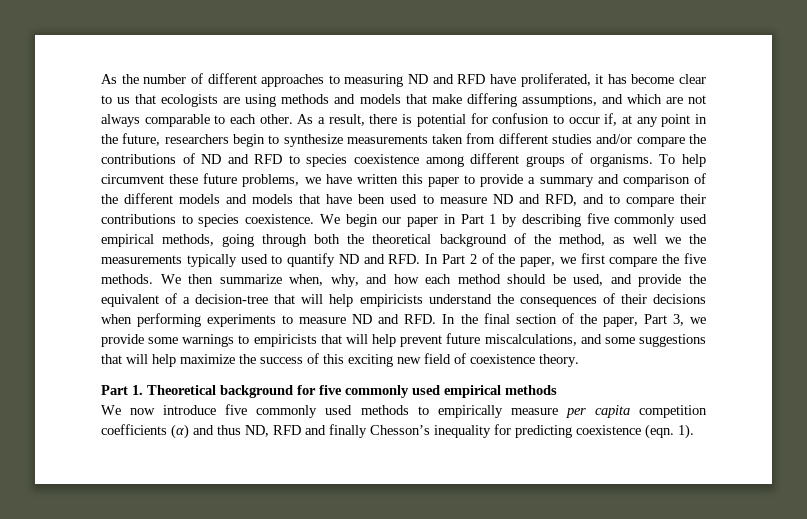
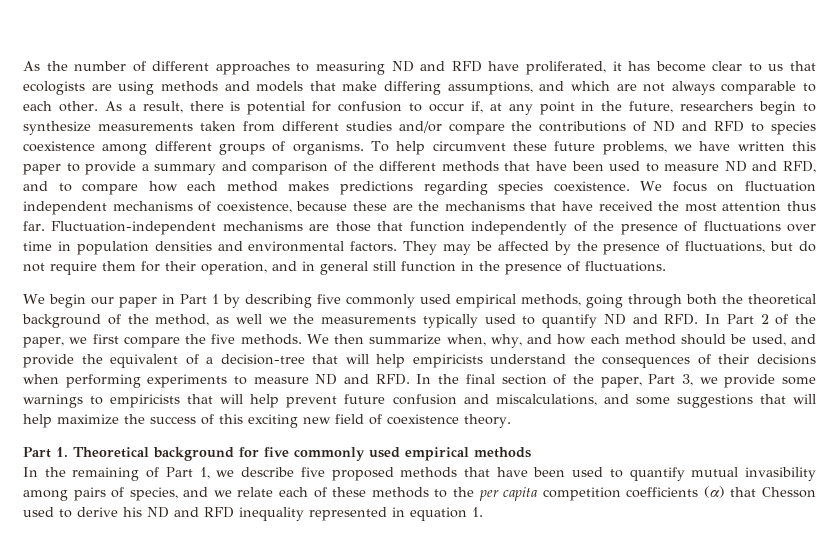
[179,194,294,204] models and models -> [441,161,499,172] methods
[680,194,706,204] [101,214,315,227] their contributions to species coexistence. -> [148,181,816,195] [23,201,817,215] [23,221,816,235] [23,241,816,255] [23,261,666,275] how each method makes predictions regarding species coexistence. We focus on fluctuation independent mechanisms of coexistence, because these are the mechanisms that have received the most attention thus far. Fluctuation-independent mechanisms are those that function independently of the presence of fluctuations over time in population densities and environmental factors. They may be affected by the presence of fluctuations, but do not require them for their operation, and in general still function in the presence of fluctuations. //
(481, 338) none -> [392,394,489,405] confusion and
[101,404,558,418] We now introduce five commonly used methods to empirically measure -> [23,467,816,481] [23,487,474,501] In the remaining of Part 1, we describe five proposed methods that have been used to quantify mutual invasibility among pairs of species, and we relate each of these methods to the
[193,424,694,439] and thus ND, RFD and finally Chesson’s inequality for predicting coexistence (eqn. 1). -> [730,487,816,498] [23,507,483,521] that Chesson used to derive his ND and RFD inequality represented in equation 1.

